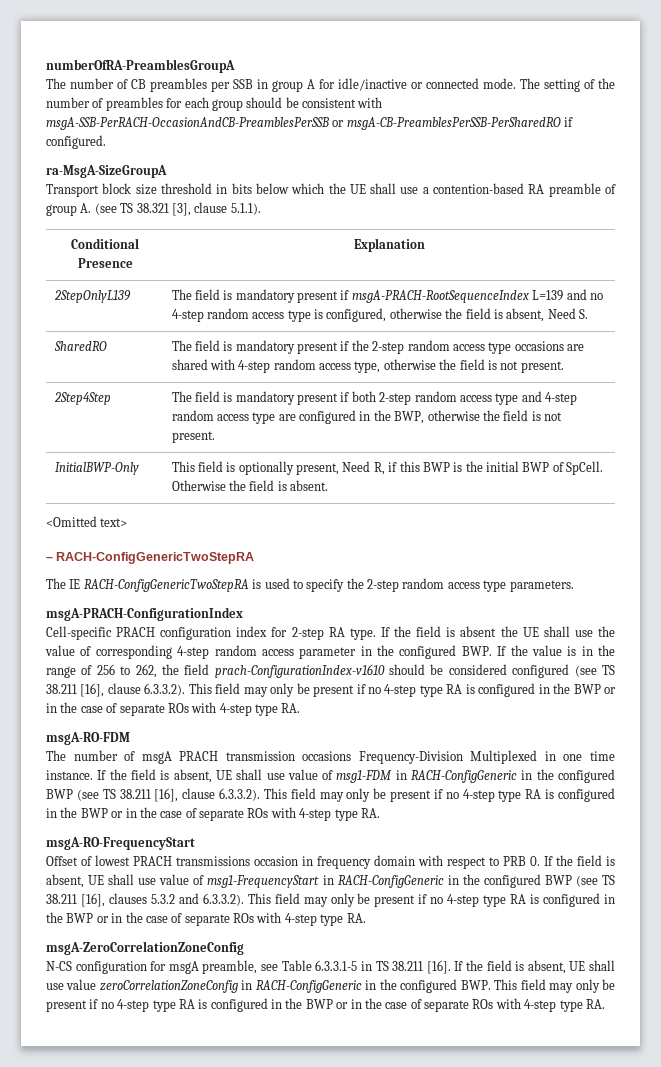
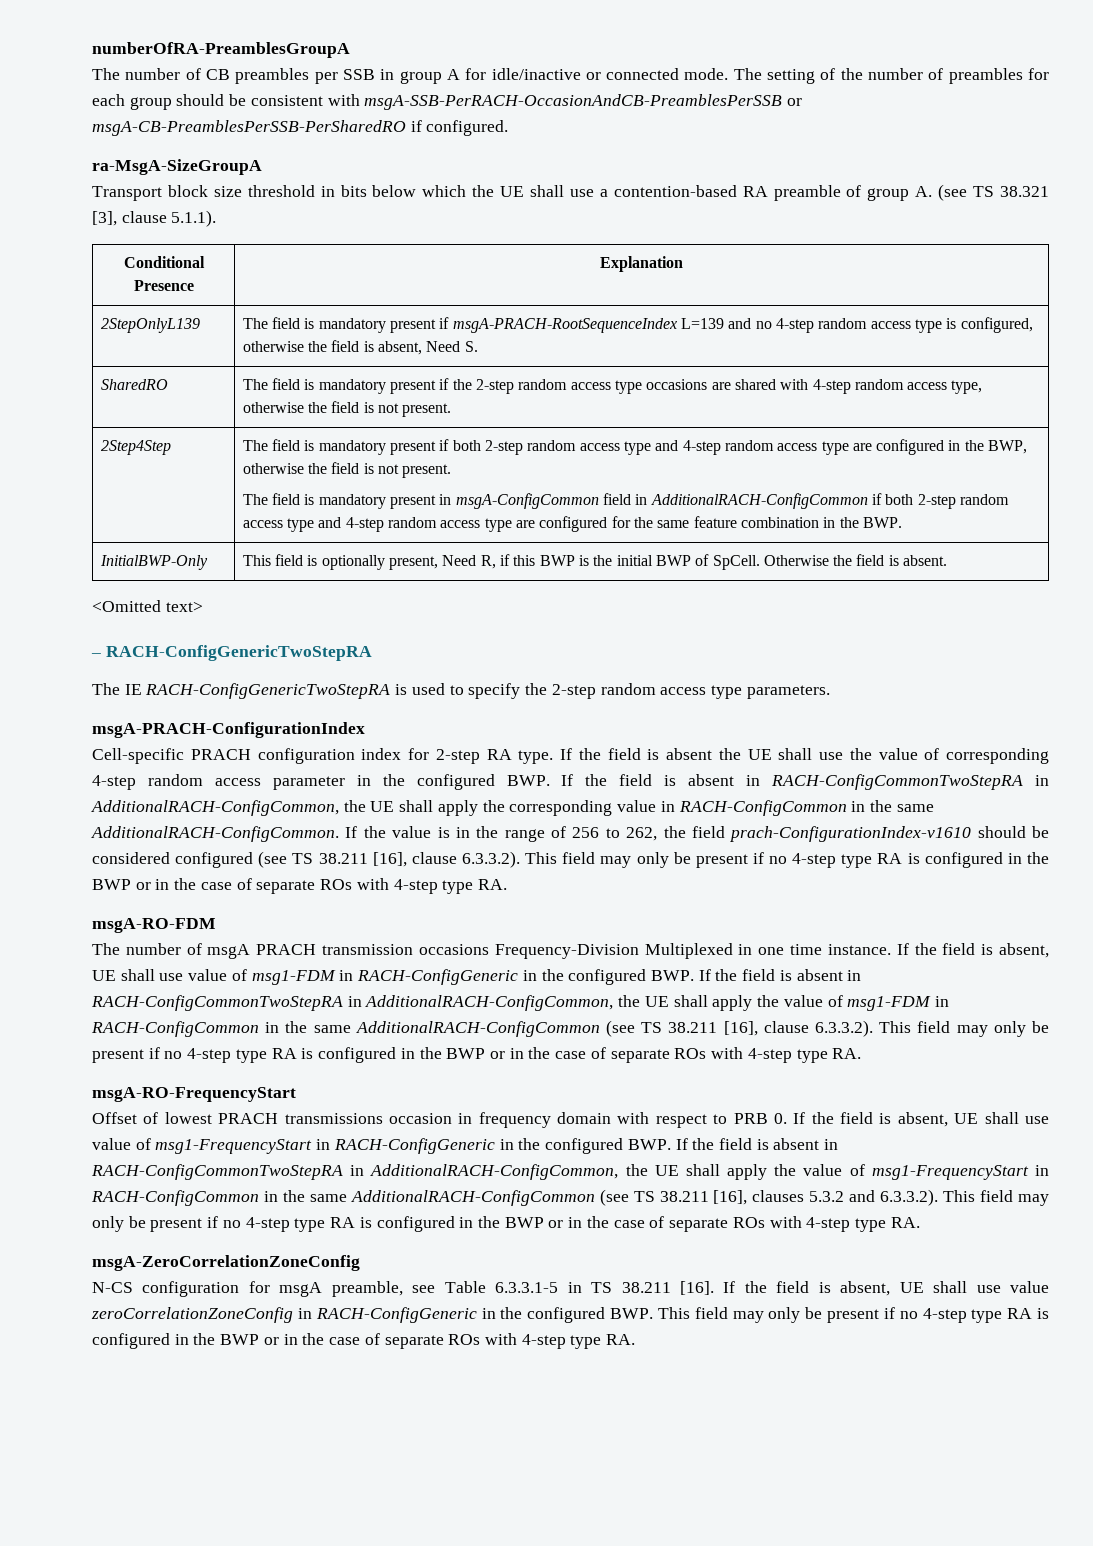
(215, 437) none -> [242,493,1009,509] [242,516,902,532] // The field is mandatory present in msgA-ConfigCommon field in AdditionalRACH-ConfigCommon if both 2-step random access type and 4-step random access type are configured for the same feature combination in the BWP.
(528, 650) none -> [619,774,1049,790] [91,800,934,816] [91,826,386,842] field is absent in RACH-ConfigCommonTwoStepRA in AdditionalRACH-ConfigCommon, the UE shall apply the corresponding value in RACH-ConfigCommon in the same AdditionalRACH-ConfigCommon. If the
[46,789,73,799] BWP -> [650,969,862,981] [91,995,949,1011] [91,1021,600,1037] BWP. If the field is absent in RACH-ConfigCommonTwoStepRA in AdditionalRACH-ConfigCommon, the UE shall apply the value of msg1-FDM in RACH-ConfigCommon in the same AdditionalRACH-ConfigCommon
[544,875,572,885] BWP -> [627,1138,839,1150] [91,1164,1049,1180] [91,1190,595,1206] BWP. If the field is absent in RACH-ConfigCommonTwoStepRA in AdditionalRACH-ConfigCommon, the UE shall apply the value of msg1-FrequencyStart in RACH-ConfigCommon in the same AdditionalRACH-ConfigCommon

